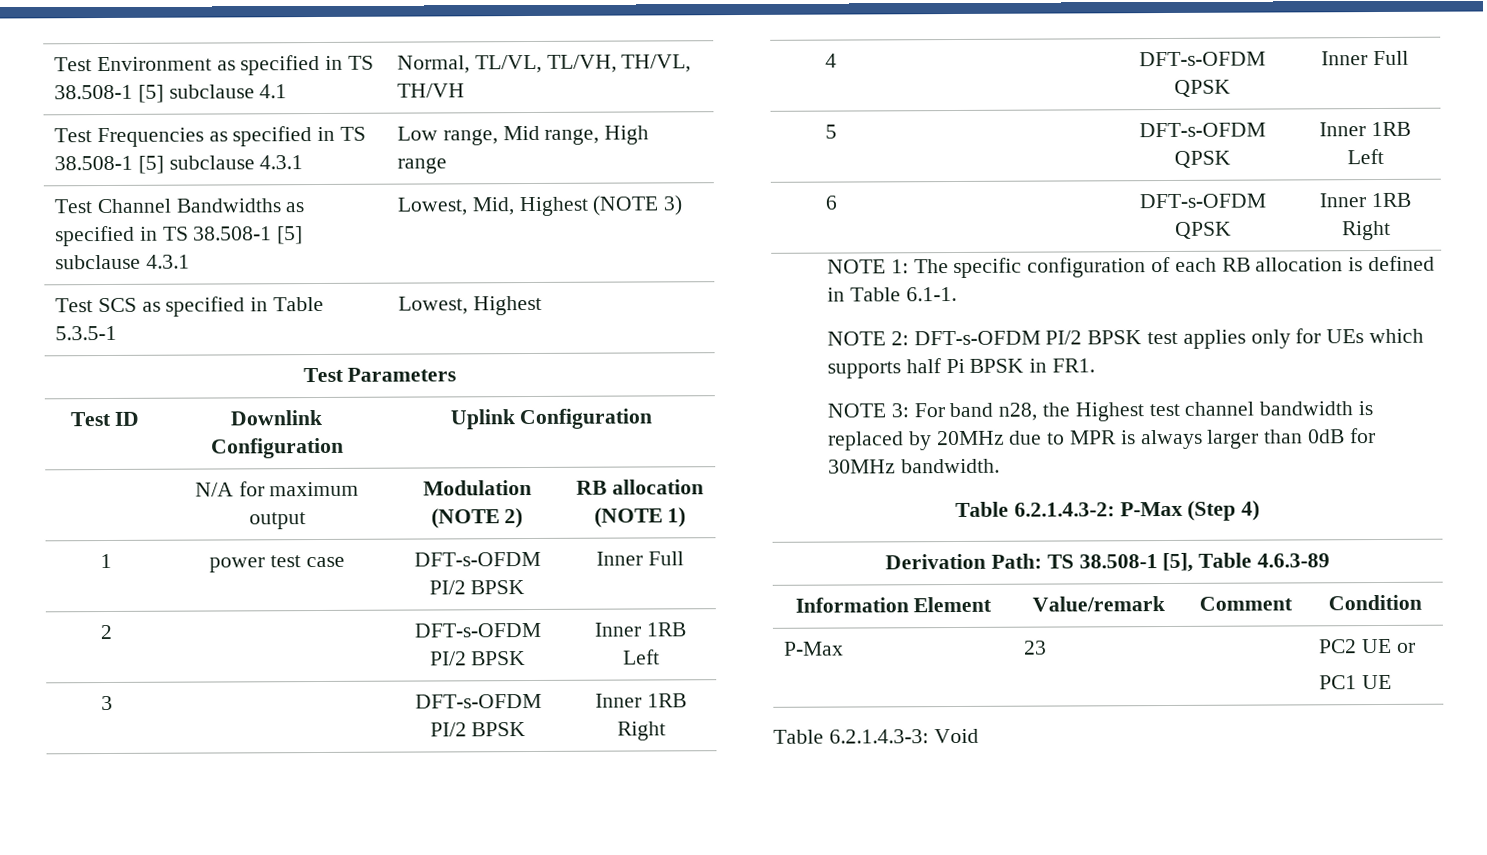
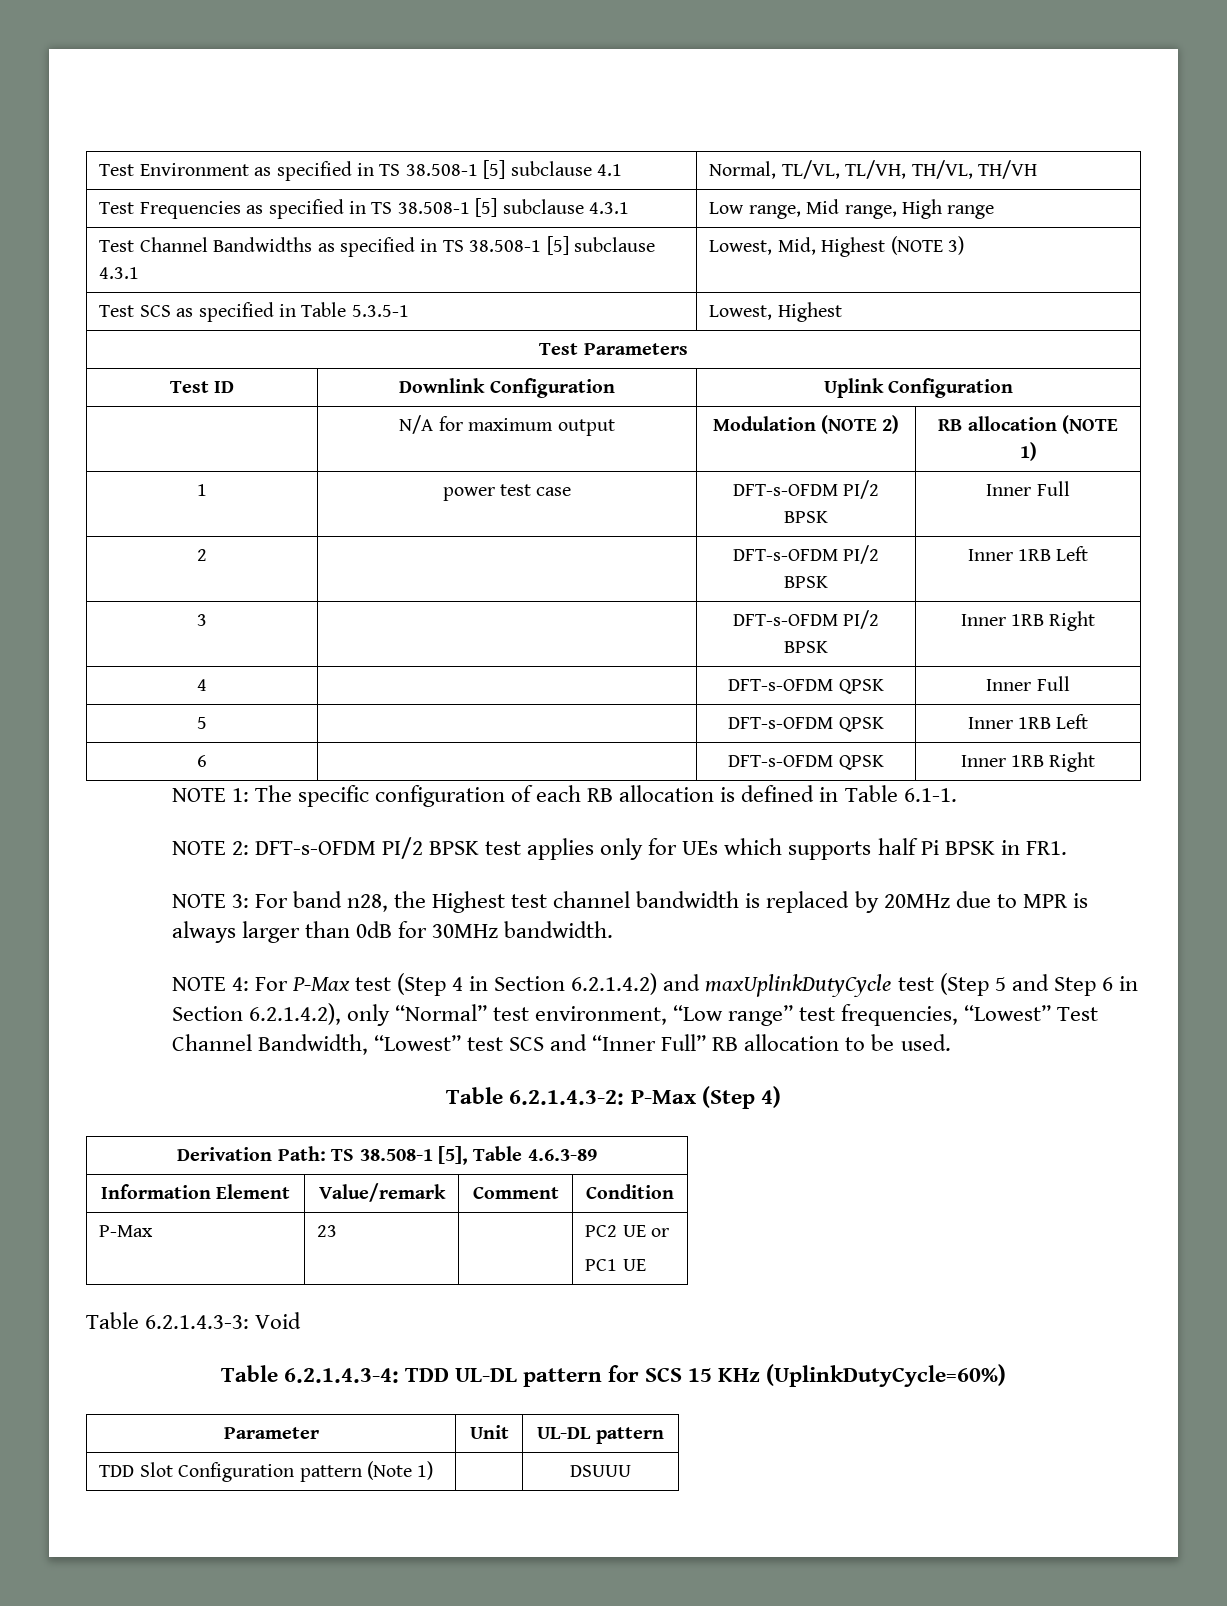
(1000, 466) none -> [171,973,1138,997] [171,1003,1099,1026] [171,1034,951,1055] // NOTE 4: For P-Max test (Step 4 in Section 6.2.1.4.2) and maxUplinkDutyCycle test (Step 5 and Step 6 in Section 6.2.1.4.2), only “Normal” test environment, “Low range” test frequencies, “Lowest” Test Channel Bandwidth, “Lowest” test SCS and “Inner Full” RB allocation to be used.
(979, 736) none -> [220,1364,1007,1387] [223,1427,319,1439] [469,1425,509,1439] [537,1427,664,1444] [99,1461,434,1482] [570,1465,631,1477] // Table 6.2.1.4.3-4: TDD UL-DL pattern for SCS 15 KHz (UplinkDutyCycle=60%) // Parameter | Unit | UL-DL pattern // TDD Slot Configuration pattern (Note 1) | | DSUUU

